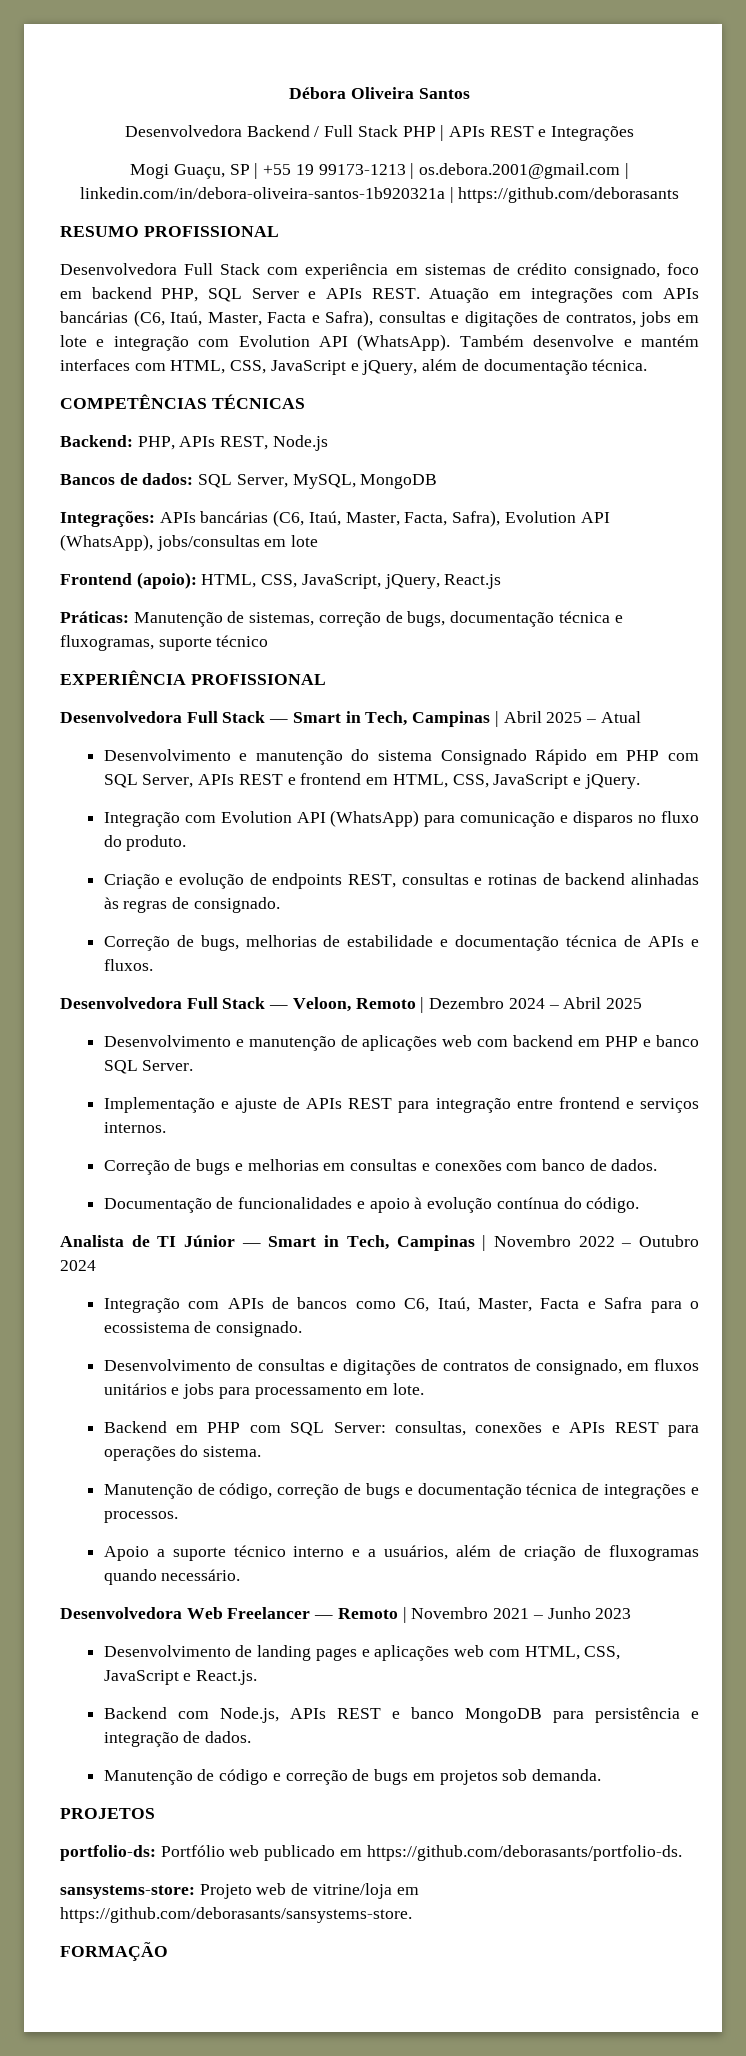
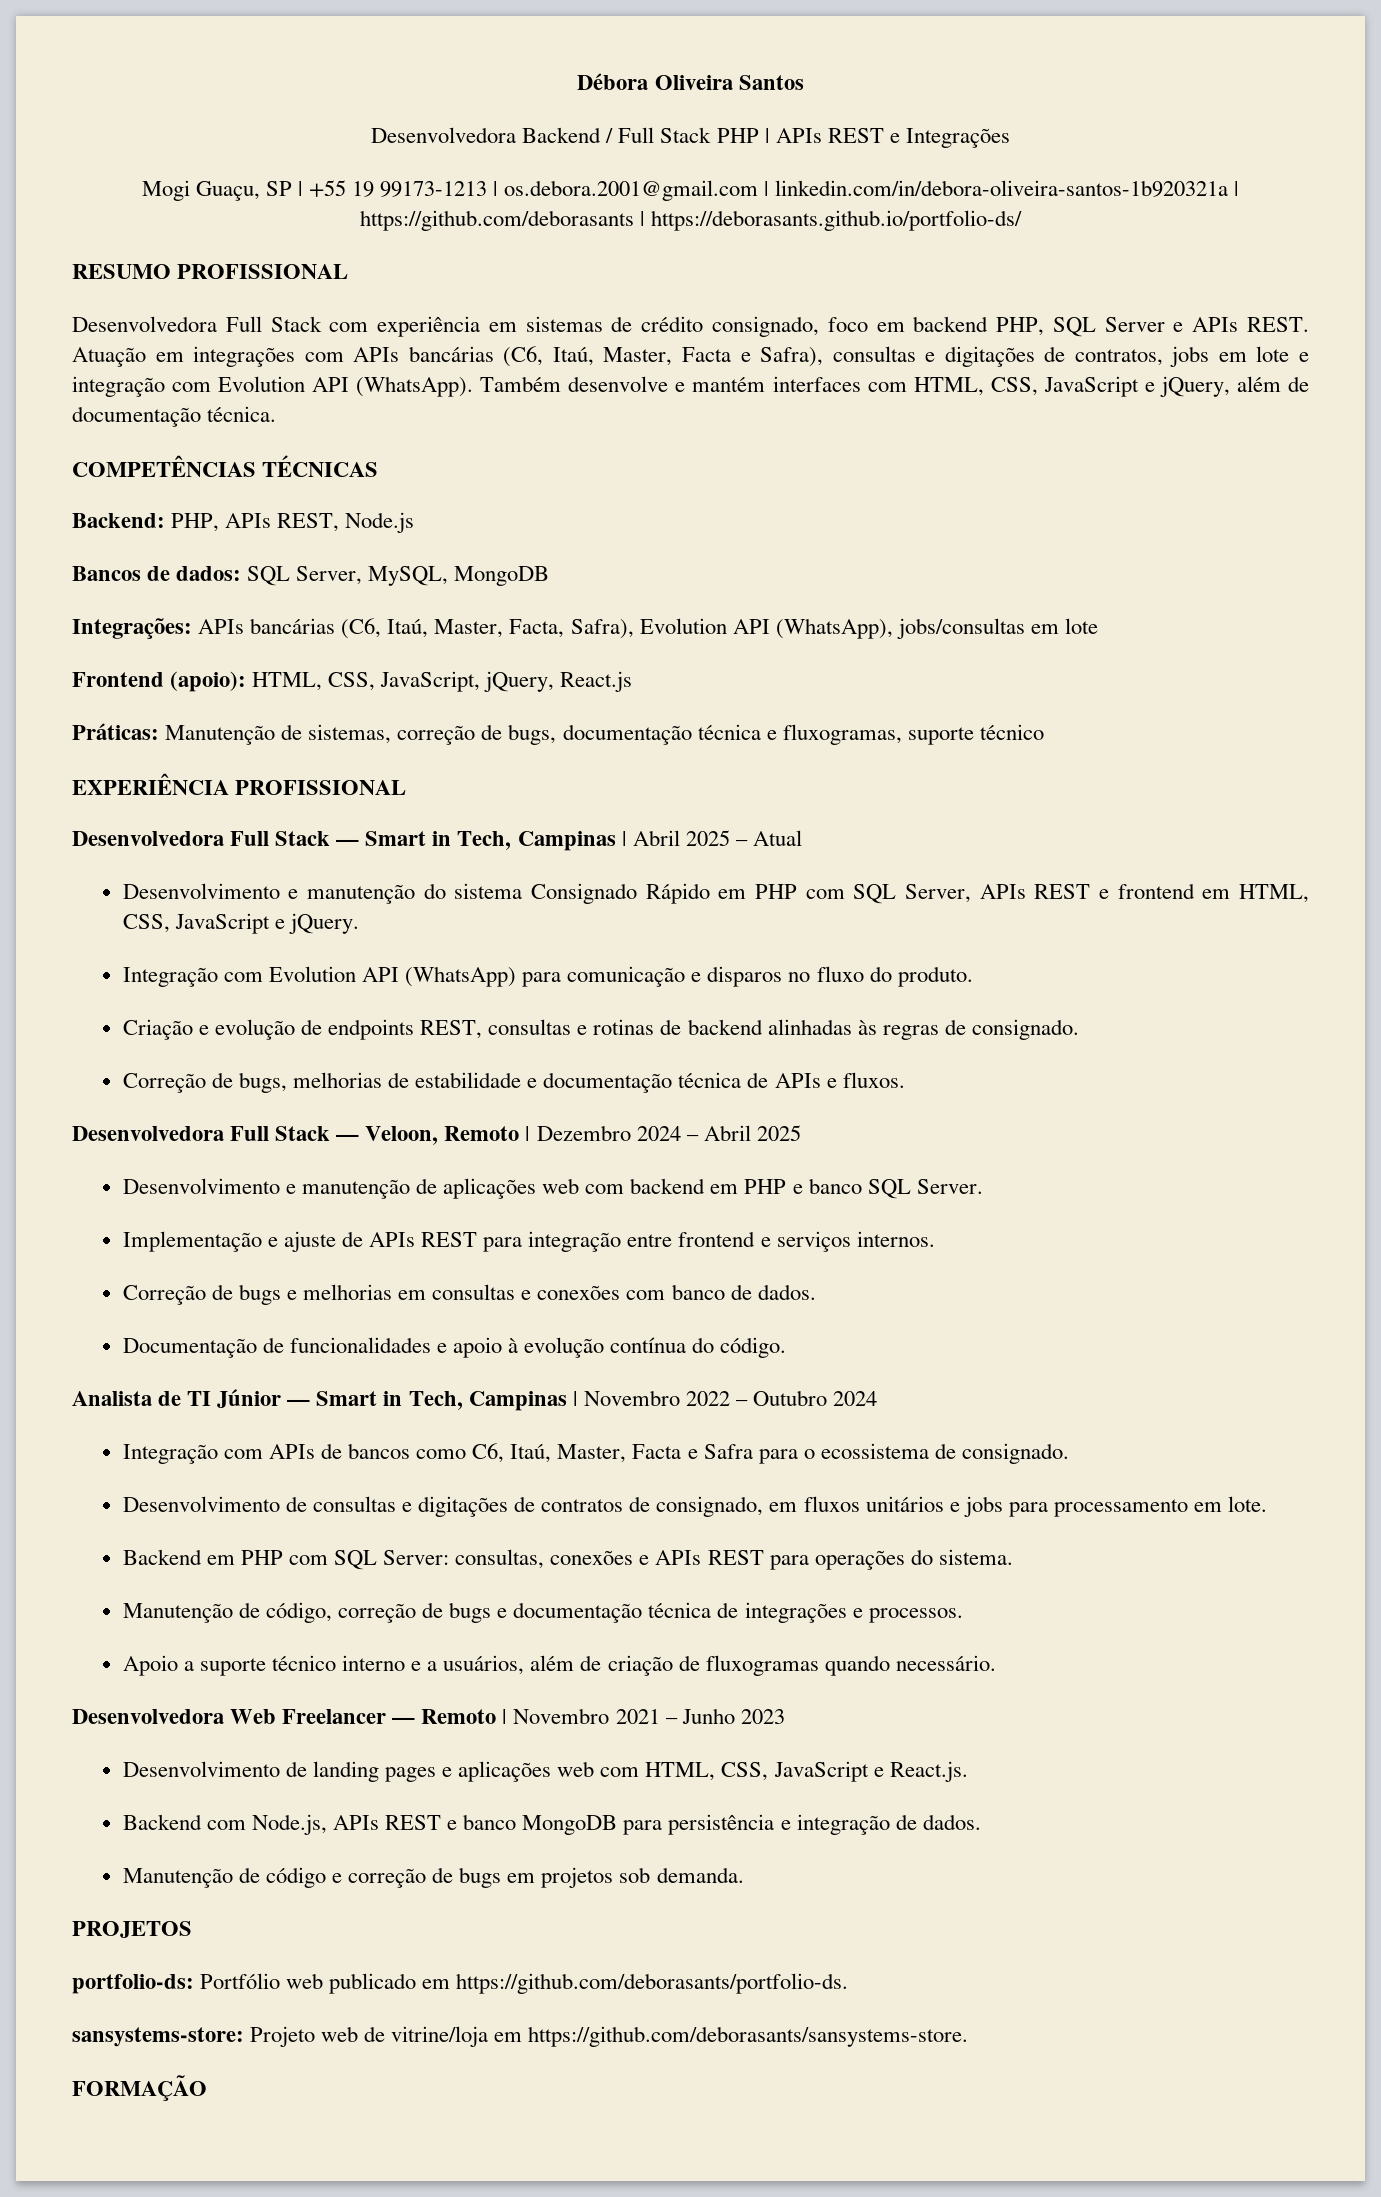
(680, 195) none -> [640,210,1023,231] | https://deborasants.github.io/portfolio-ds/

